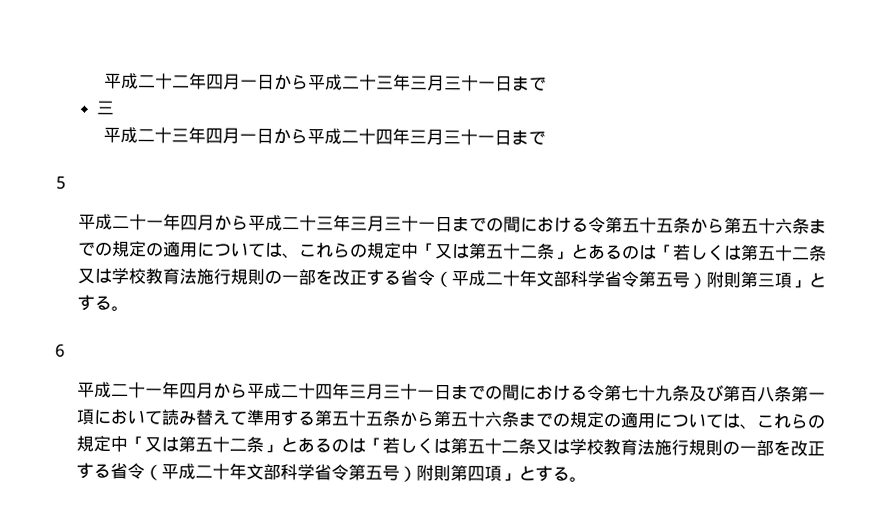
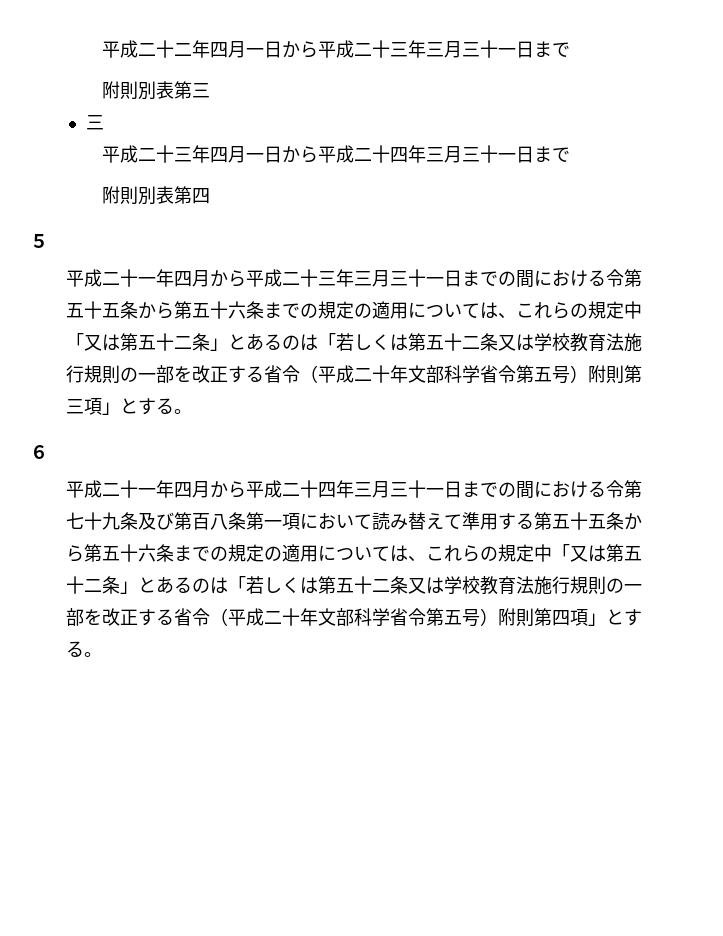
(548, 83) none -> [101,81,210,100] // 附則別表第三
(547, 137) none -> [101,186,210,205] // 附則別表第四

